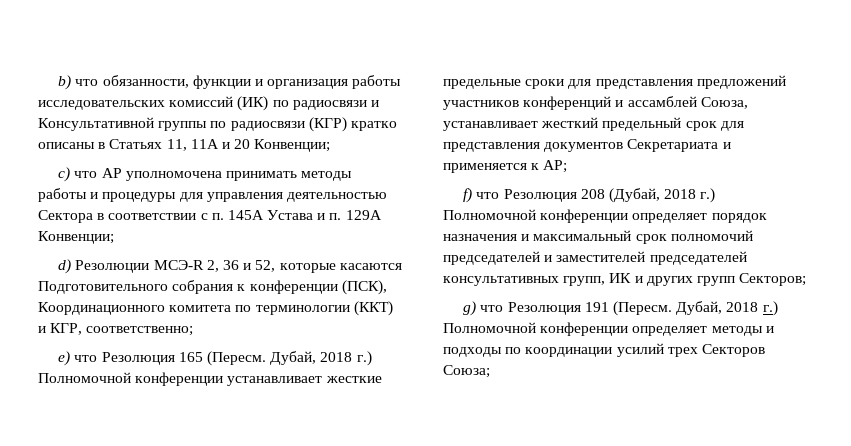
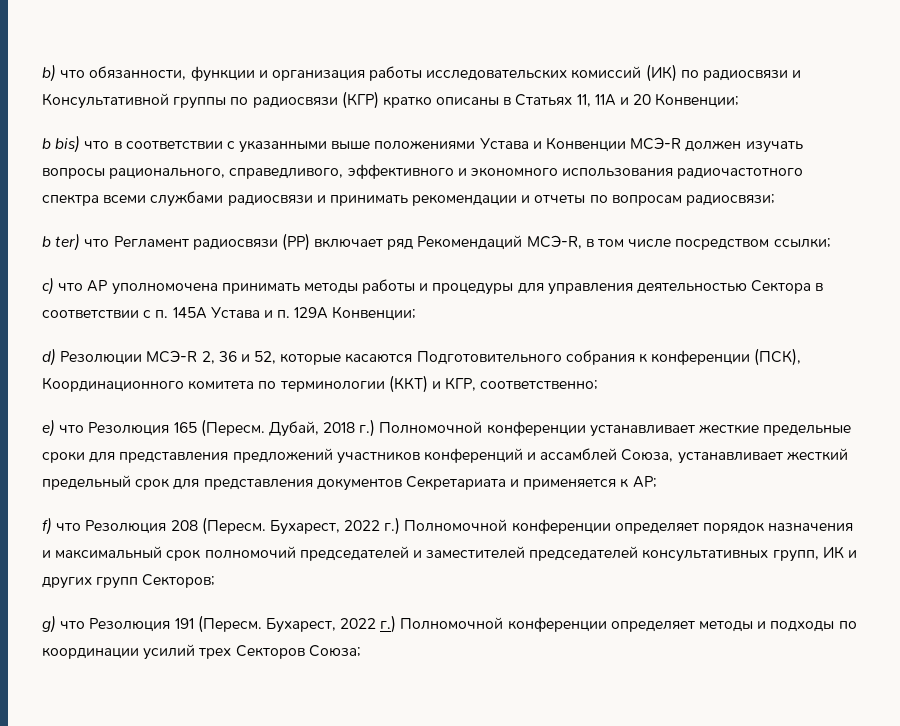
(331, 145) none -> [42,135,803,153] [42,164,804,179] [42,191,776,207] [42,233,831,251] // b bis) что в соответствии с указанными выше положениями Устава и Конвенции МСЭ-R должен изучать вопросы рационального, справедливого, эффективного и экономного использования радиочастотного спектра всеми службами радиосвязи и принимать рекомендации и отчеты по вопросам радиосвязи; // b ter) что Регламент радиосвязи (РР) включает ряд Рекомендаций МСЭ-R, в том числе посредством ссылки;
[608,188,697,203] (Дубай, 2018 -> [201,517,381,535] (Пересм. Бухарест, 2022
[676,301,759,315] Дубай, 2018 -> [265,618,377,633] Бухарест, 2022

